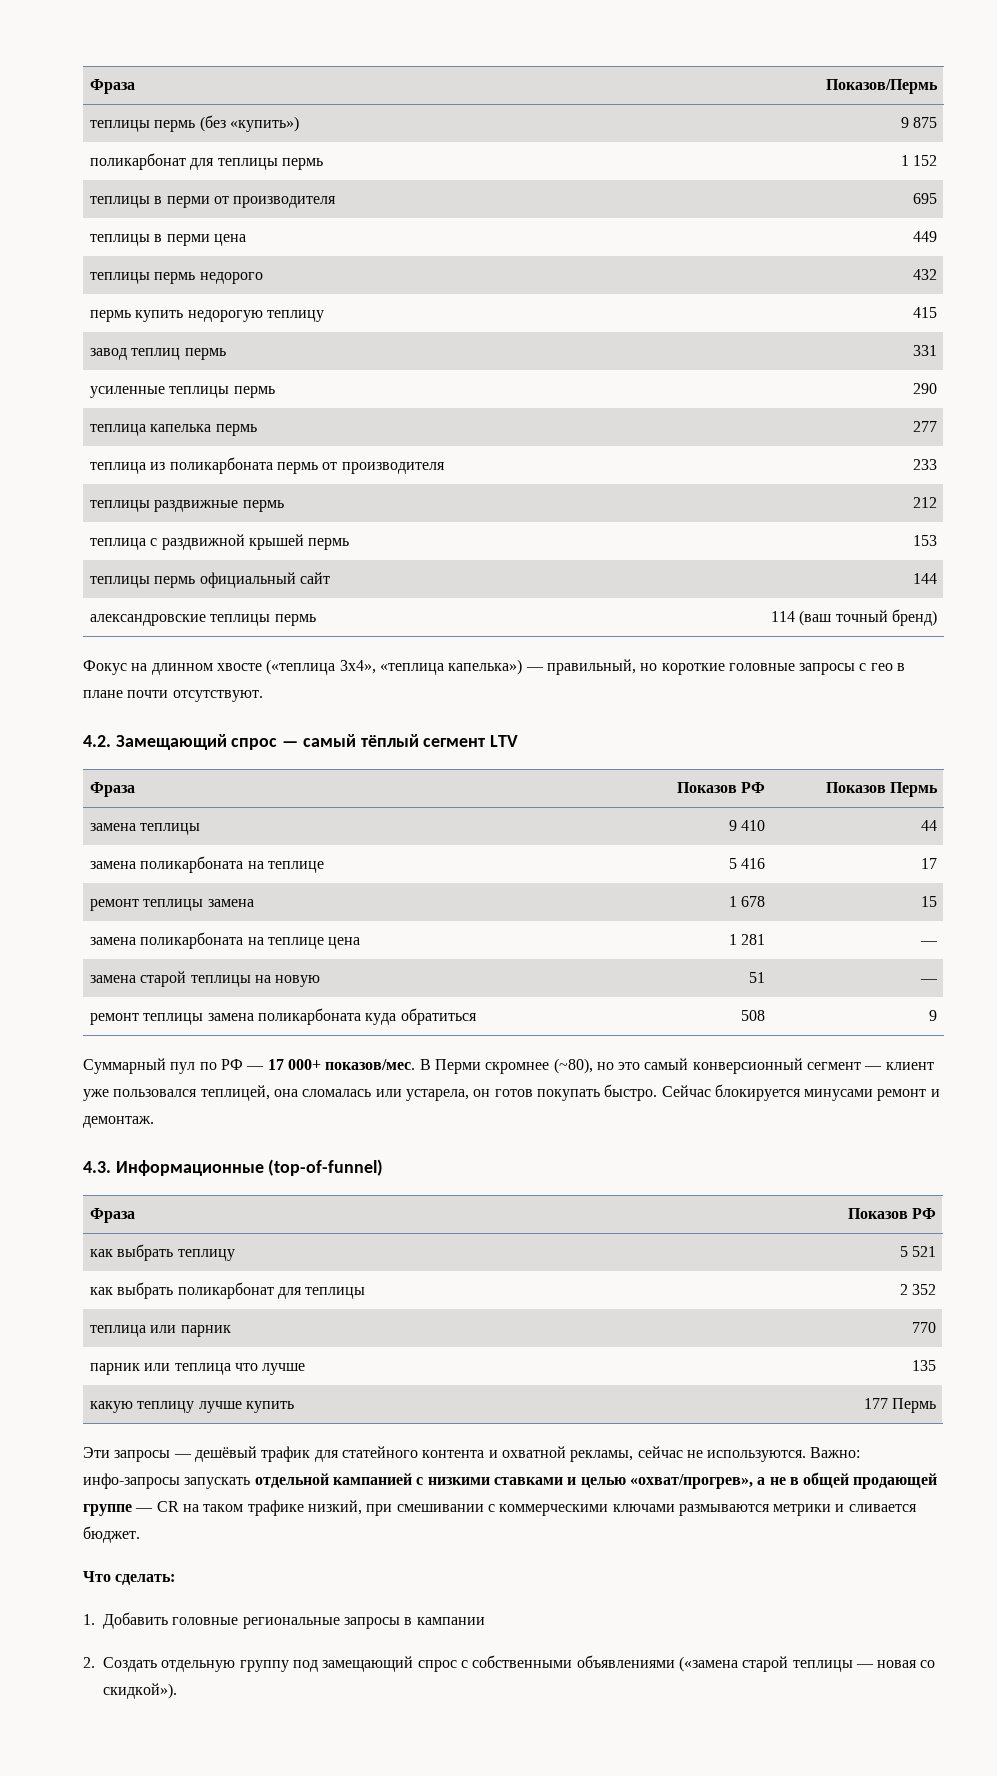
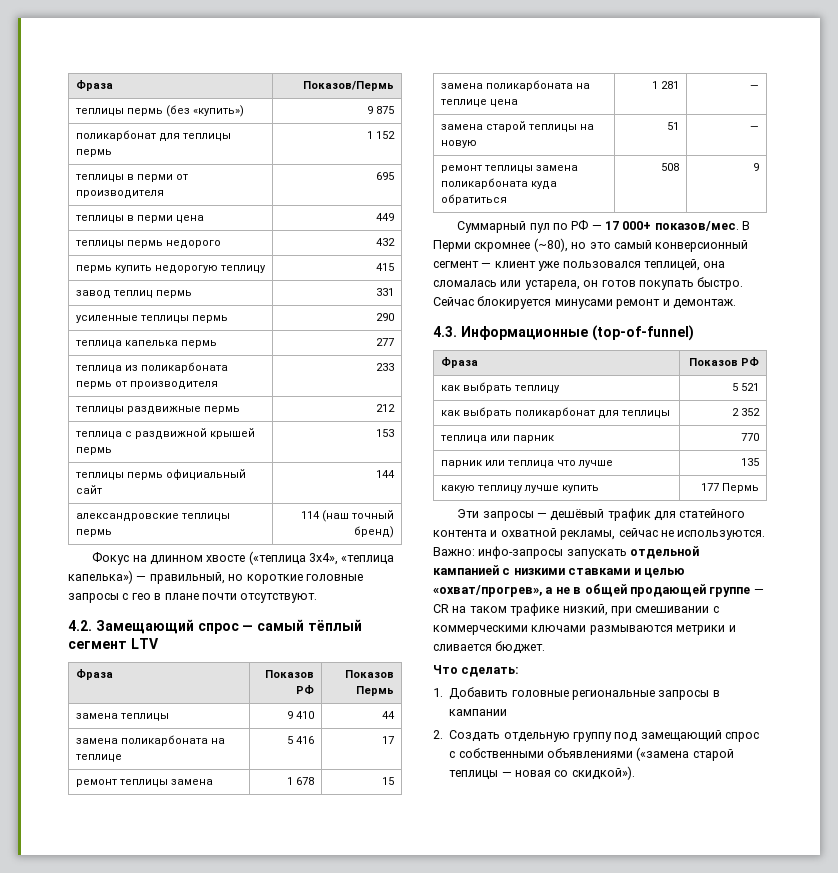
[799,610,833,626] (ваш -> [322,510,350,522] (наш

